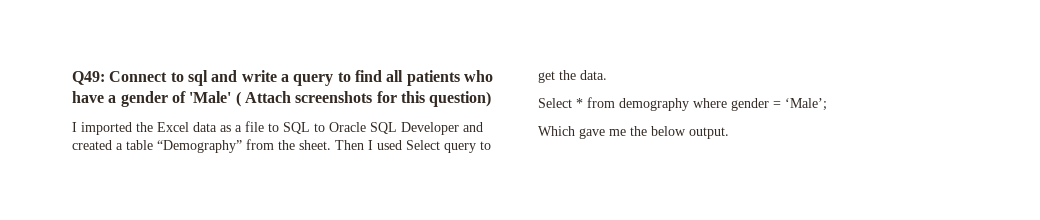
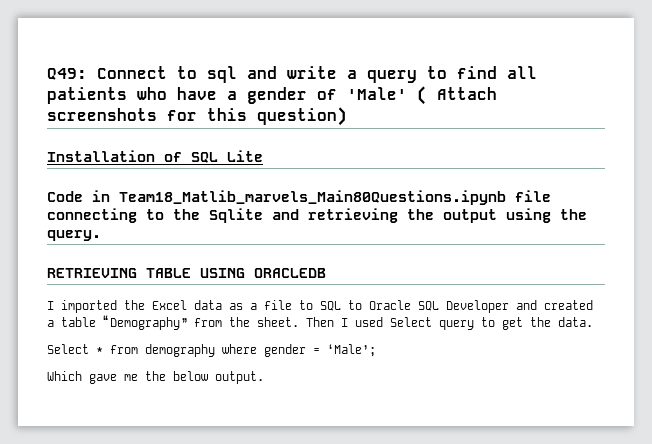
(492, 99) none -> [47,150,263,163] [47,190,551,205] [47,208,587,223] [47,230,101,241] [47,268,326,278] // Installation of SQL Lite // Code in Team18_Matlib_marvels_Main80Questions.ipynb file connecting to the Sqlite and retrieving the output using the query. // RETRIEVING TABLE USING ORACLEDB

